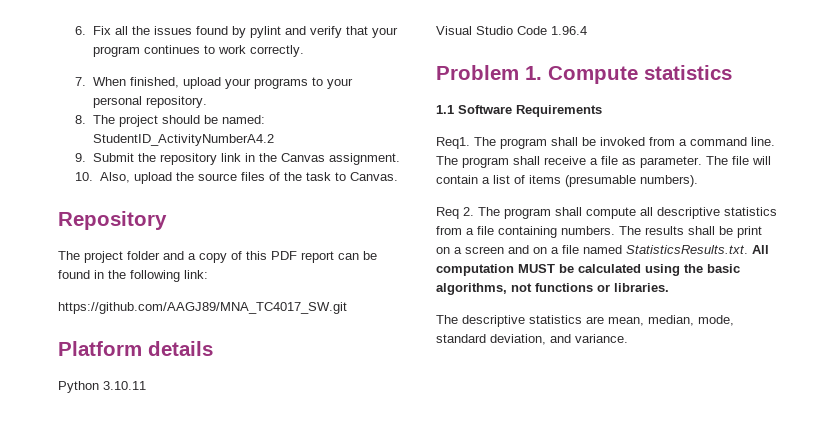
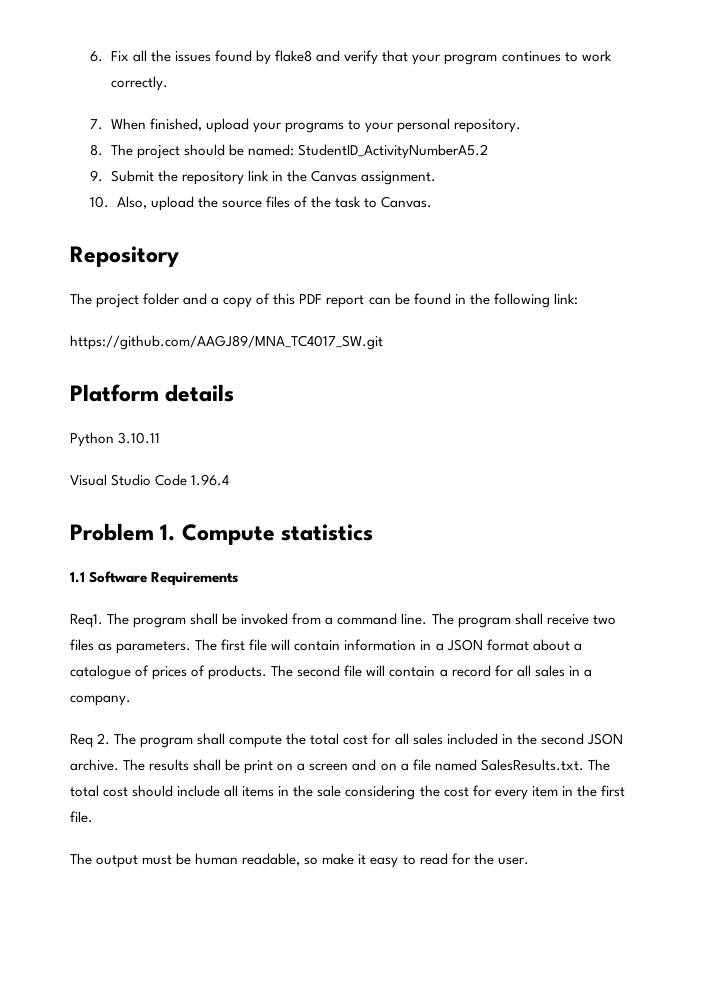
[249,26,281,38] pylint -> [275,50,313,62] flake8
[92,134,274,146] StudentID_ActivityNumberA4.2 -> [298,144,489,159] StudentID_ActivityNumberA5.2
[590,156,771,168] [436,175,698,187] a file as parameter. The file will contain a list of items (presumable numbers). -> [592,615,616,625] [70,639,582,654] [70,665,592,680] [70,695,131,706] two files as parameters. The first file will contain information in a JSON format about a catalogue of prices of products. The second file will contain a record for all sales in a company.
[640,207,777,219] [436,226,615,238] all descriptive statistics from a file containing numbers. -> [286,733,623,745] [70,759,119,771] the total cost for all sales included in the second JSON archive.
[626,245,769,254] [436,264,740,276] [436,283,669,295] [436,315,734,327] [436,334,628,345] StatisticsResults.txt. All computation MUST be calculated using the basic algorithms, not functions or libraries. // The descriptive statistics are mean, median, mode, standard deviation, and variance. -> [480,759,610,771] [70,785,625,800] [70,811,93,823] [70,853,529,868] SalesResults.txt. The total cost should include all items in the sale considering the cost for every item in the first file. // The output must be human readable, so make it easy to read for the user.

